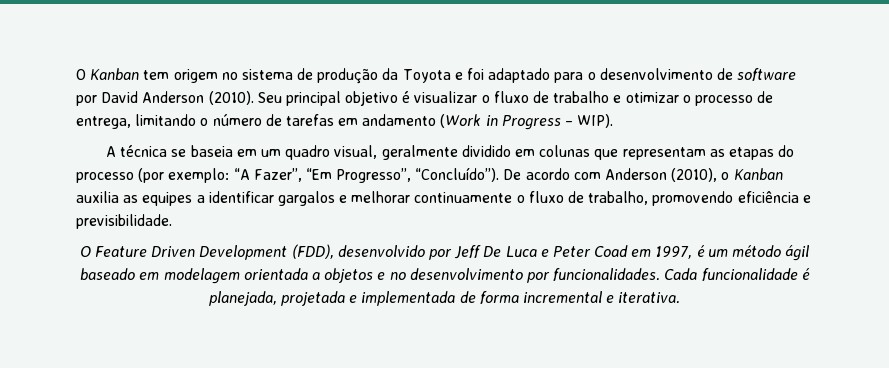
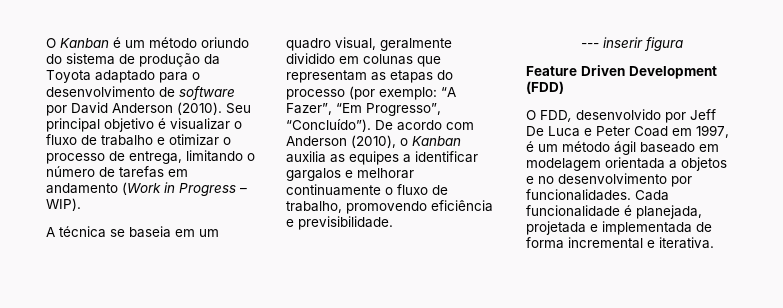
[143,69,238,83] tem origem no -> [113,37,249,48] [46,54,62,64] é um método oriundo do
[454,68,485,80] e foi -> (91, 76) none
[79,244,334,260] O Feature Driven Development (FDD), -> [580,37,683,51] [526,65,717,79] [526,81,564,94] [526,110,572,122] --- inserir figura // Feature Driven Development (FDD) // O FDD,

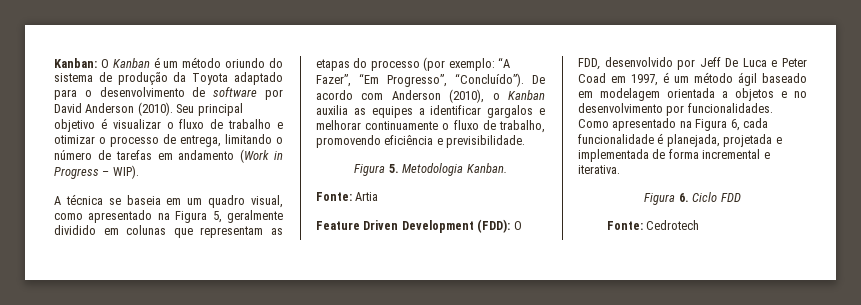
(46, 43) none -> [54,58,97,68] Kanban:
(376, 43) none -> [54,210,222,223] como apresentado na Figura 5,
[580,37,683,51] --- inserir figura -> [354,163,507,176] [316,192,379,201] Figura 5. Metodologia Kanban. // Fonte: Artia
[526,81,564,94] (FDD) // -> [477,219,511,233] (FDD):
[635,190,669,201] Cada -> [578,118,768,131] Como apresentado na Figura 6, cada
(714, 243) none -> [644,192,741,205] [606,220,700,230] // Figura 6. Ciclo FDD // Fonte: Cedrotech

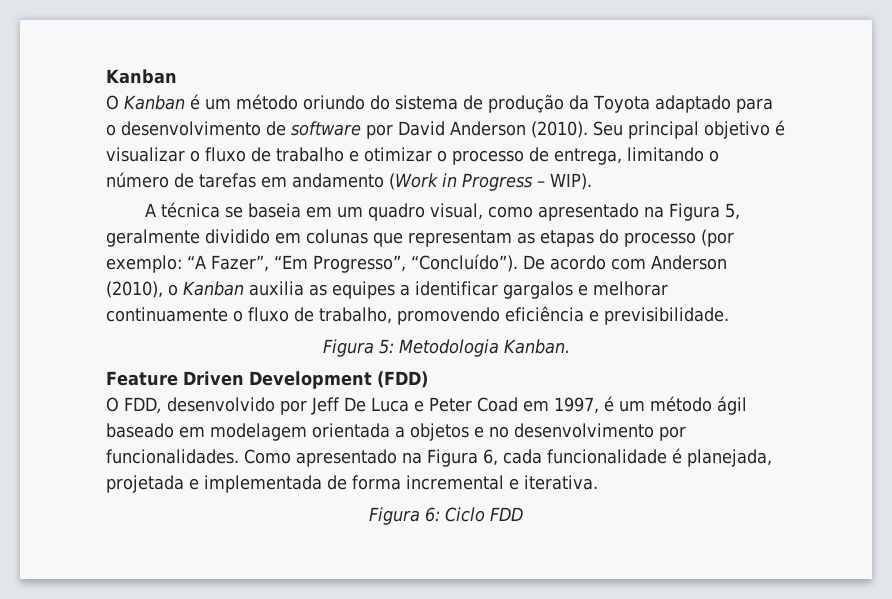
[54,58,97,68] Kanban: -> [106,69,177,84] Kanban //
[388,164,399,173] 5. -> [378,339,394,354] 5:
[316,192,379,201] // Fonte: Artia -> (570, 346) none
[477,219,511,233] (FDD): -> [376,371,428,388] (FDD) //
[678,193,689,202] 6. -> [425,507,440,522] 6:
[606,220,700,230] // Fonte: Cedrotech -> (523, 514) none

